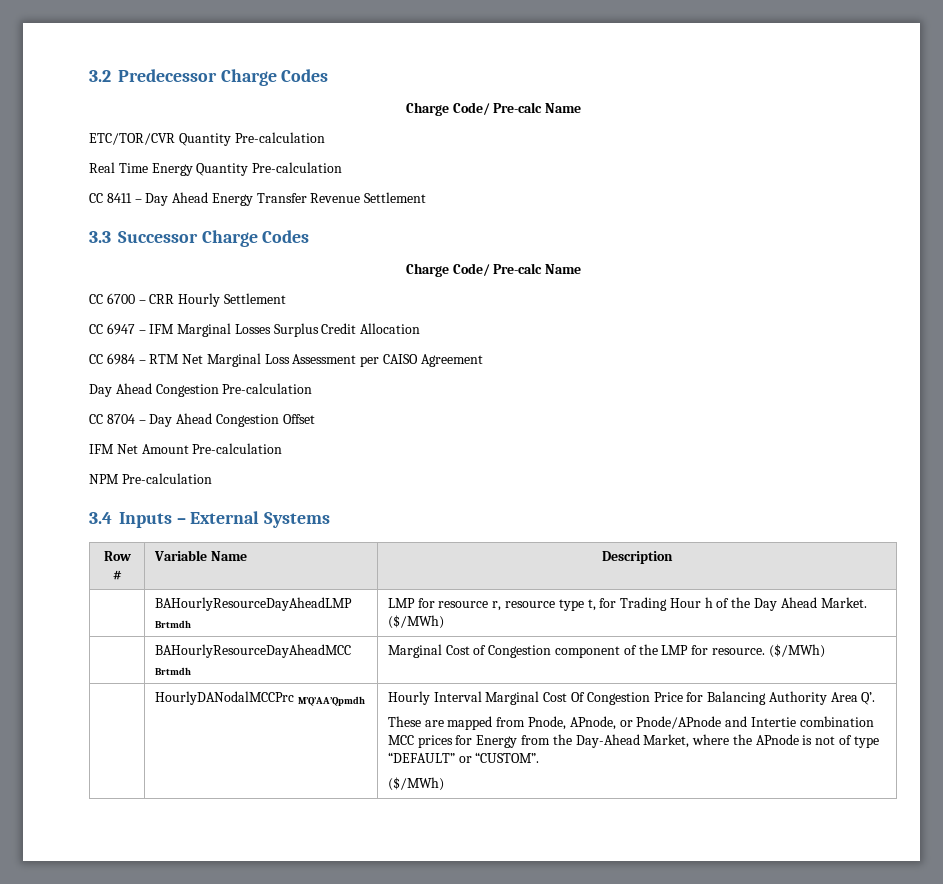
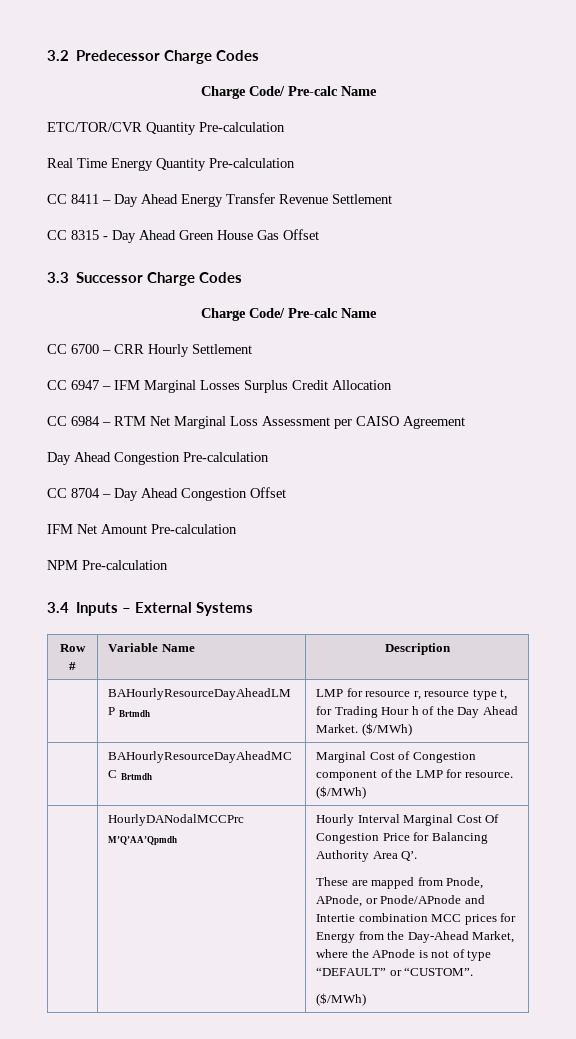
(427, 197) none -> [47,229,319,243] // CC 8315 - Day Ahead Green House Gas Offset

